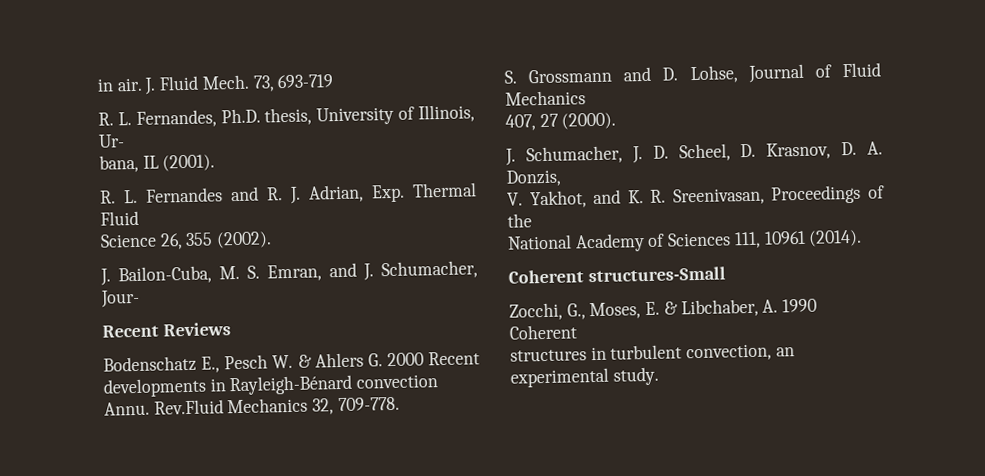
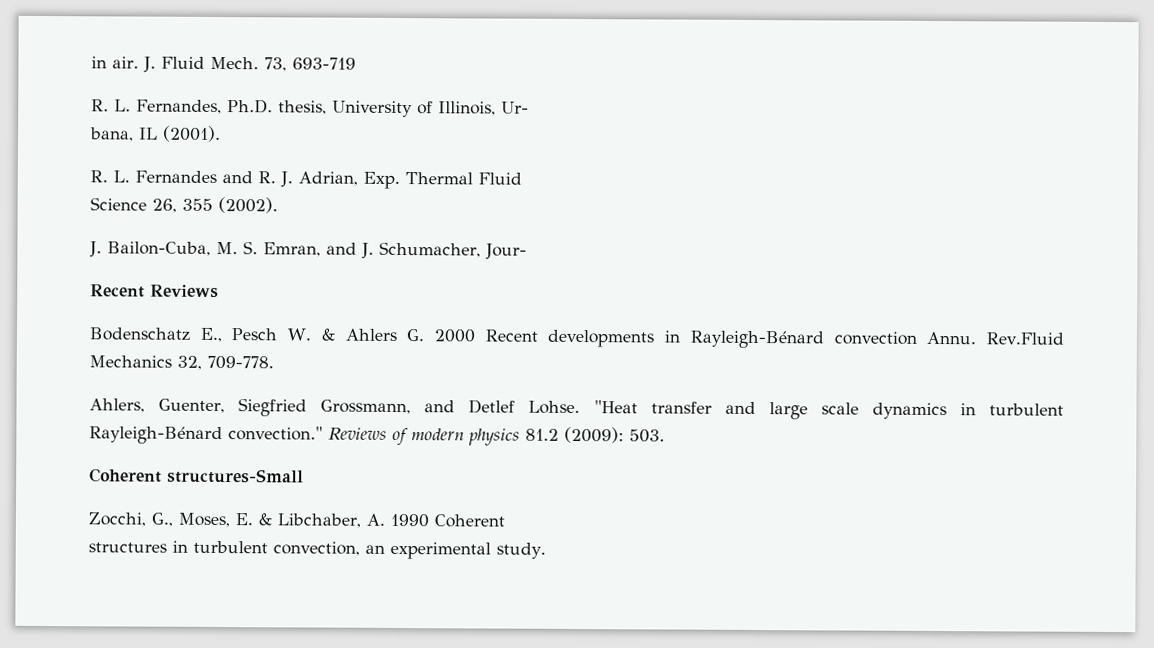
[504,62,881,84] [505,90,586,106] [505,112,617,131] [505,141,883,166] [506,169,561,187] [507,184,885,209] [507,213,532,228] [507,229,863,253] S. Grossmann and D. Lohse, Journal of Fluid Mechanics // 407, 27 (2000). // J. Schumacher, J. D. Scheel, D. Krasnov, D. A. Donzis, // V. Yakhot, and K. R. Sreenivasan, Proceedings of the // National Academy of Sciences 111, 10961 (2014). -> [89,398,1064,420] [89,426,665,446] Ahlers, Guenter, Siegfried Grossmann, and Detlef Lohse. "Heat transfer and large scale dynamics in turbulent Rayleigh-Bénard convection." Reviews of modern physics 81.2 (2009): 503.

